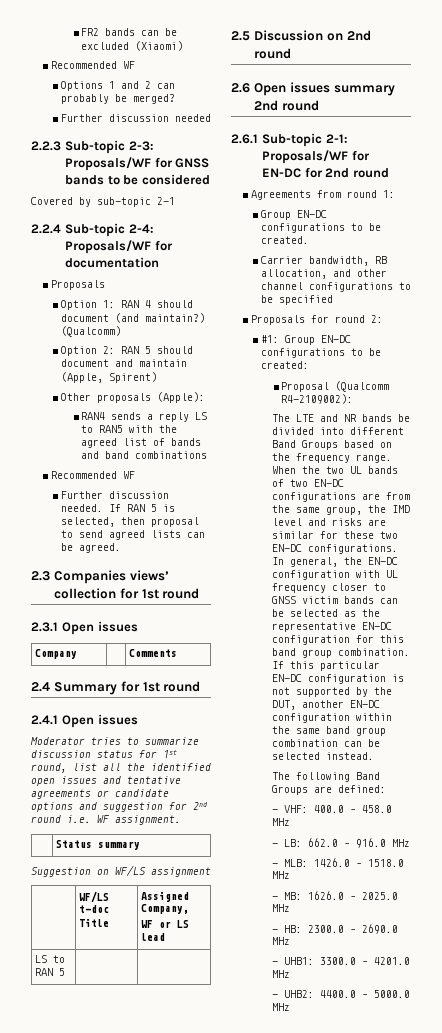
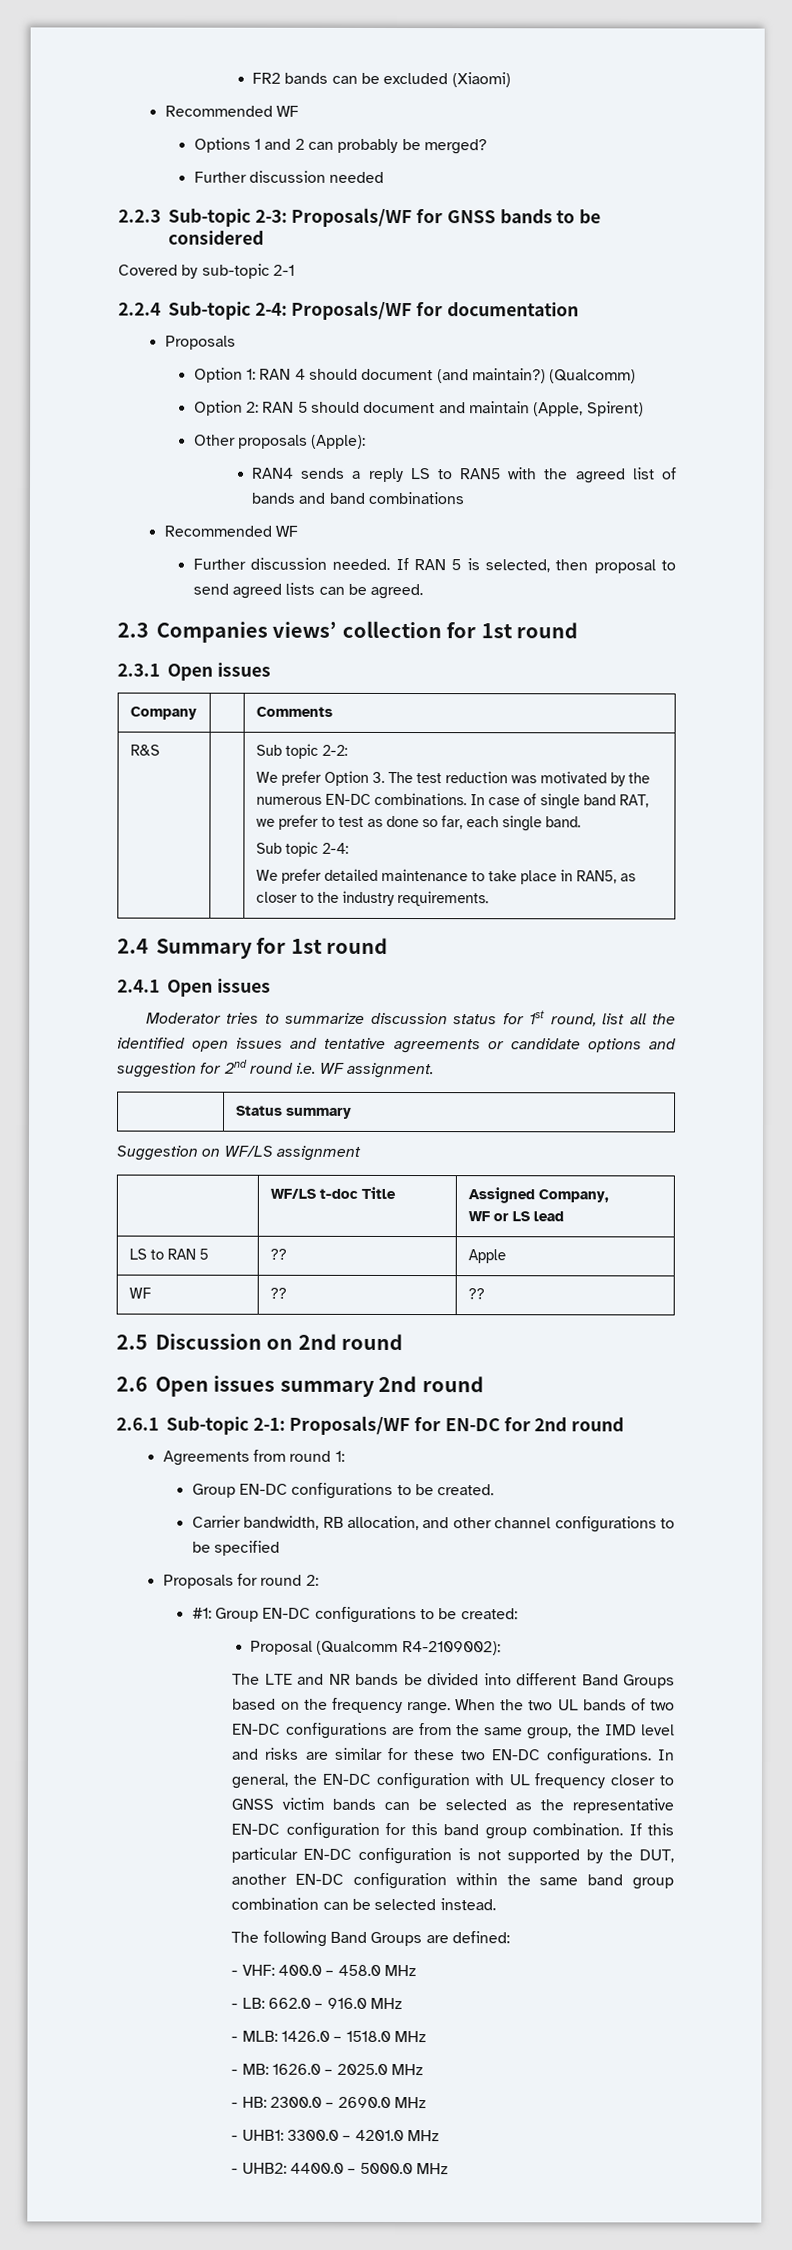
(178, 653) none -> [129,744,160,756] [255,743,348,759] [255,770,650,787] [255,792,649,810] [255,814,581,832] [255,841,349,857] [255,868,636,885] [255,890,489,907] // R&S | | Sub topic 2-2: // We prefer Option 3. The test reduction was motivated by the numerous EN-DC combinations. In case of single band RAT, we prefer to test as done so far, each single band. // Sub topic 2-4: // We prefer detailed maintenance to take place in RAN5, as closer to the industry requirements.
(66, 972) | -> [269,1248,287,1260] [467,1249,506,1264] [128,1287,151,1299] [269,1287,287,1299] [467,1288,485,1300] ?? | Apple // WF | ?? | ??

